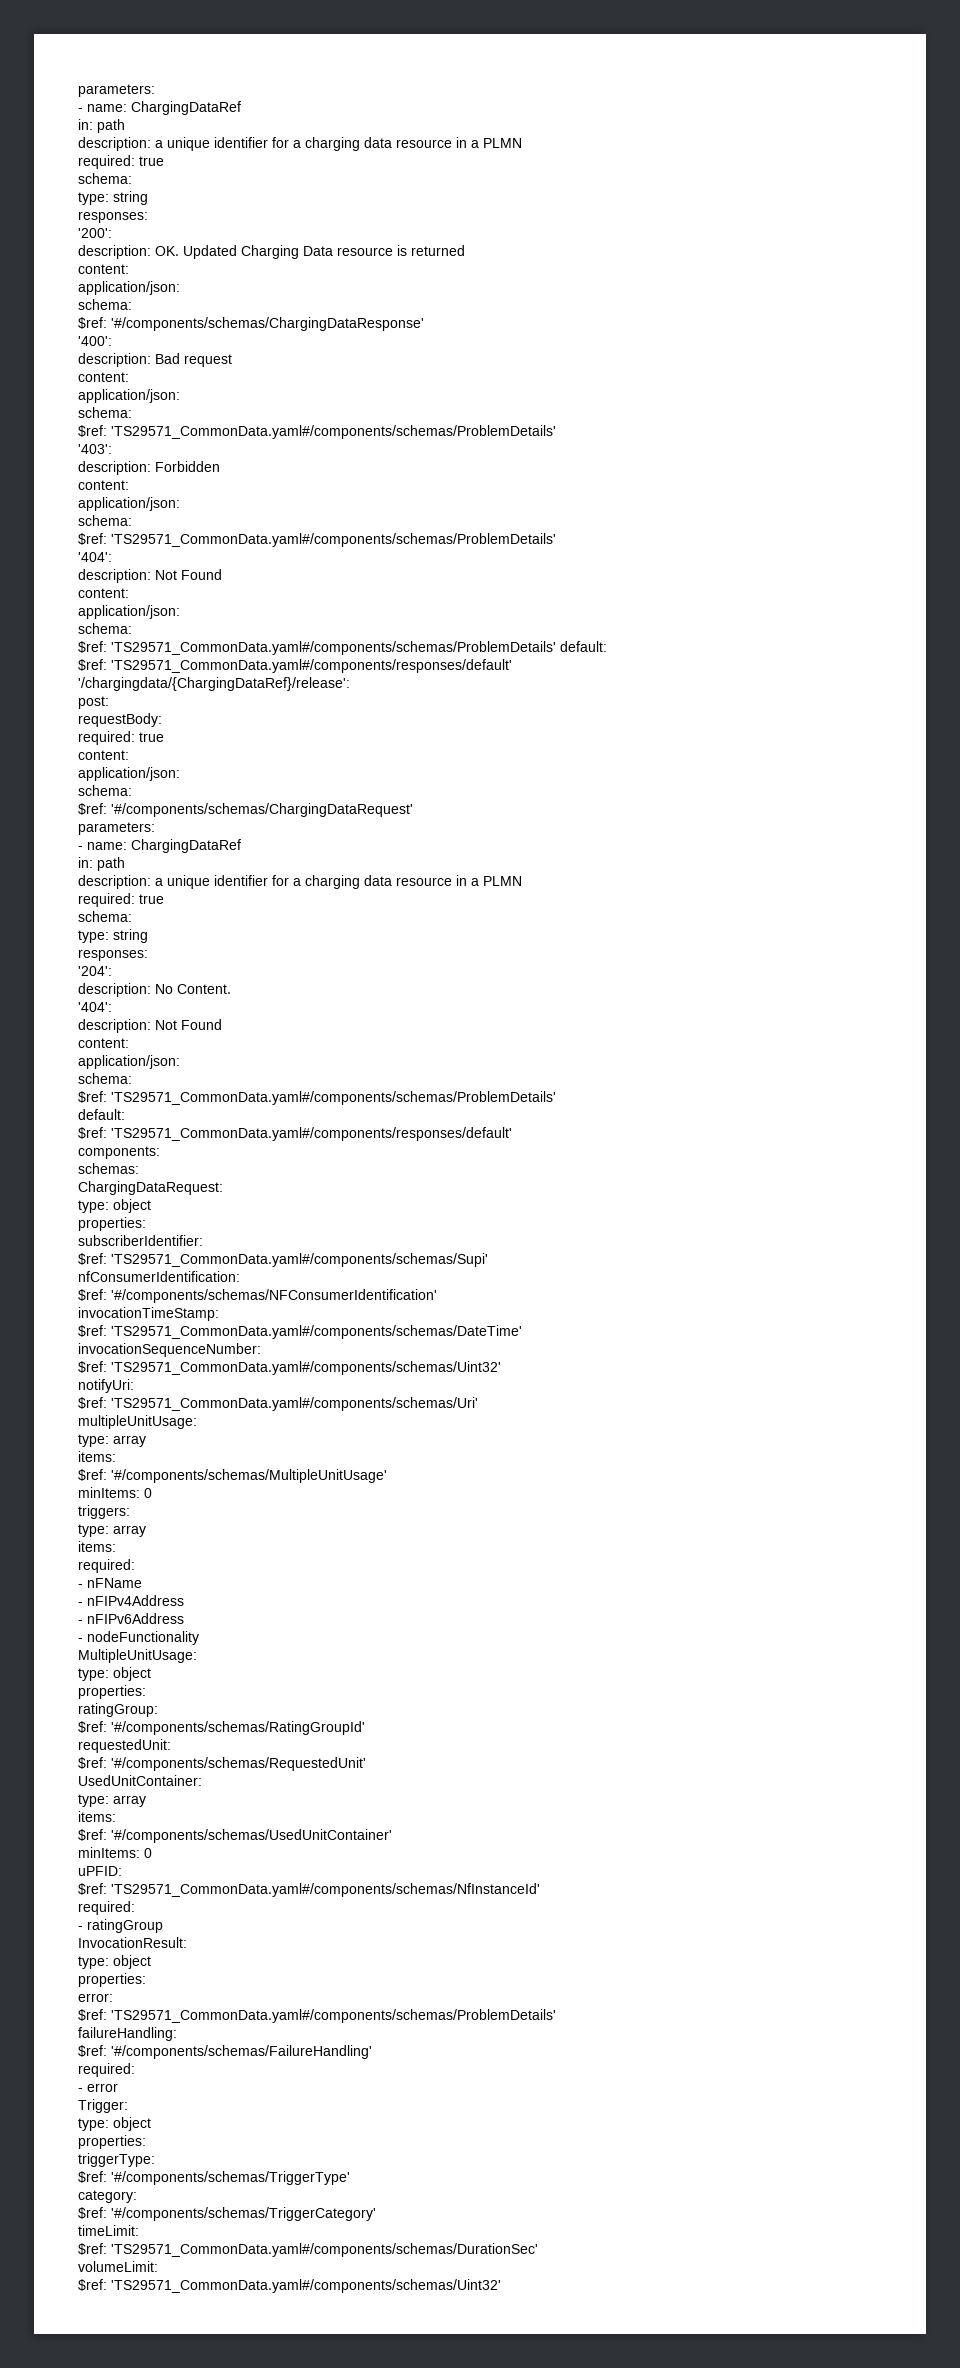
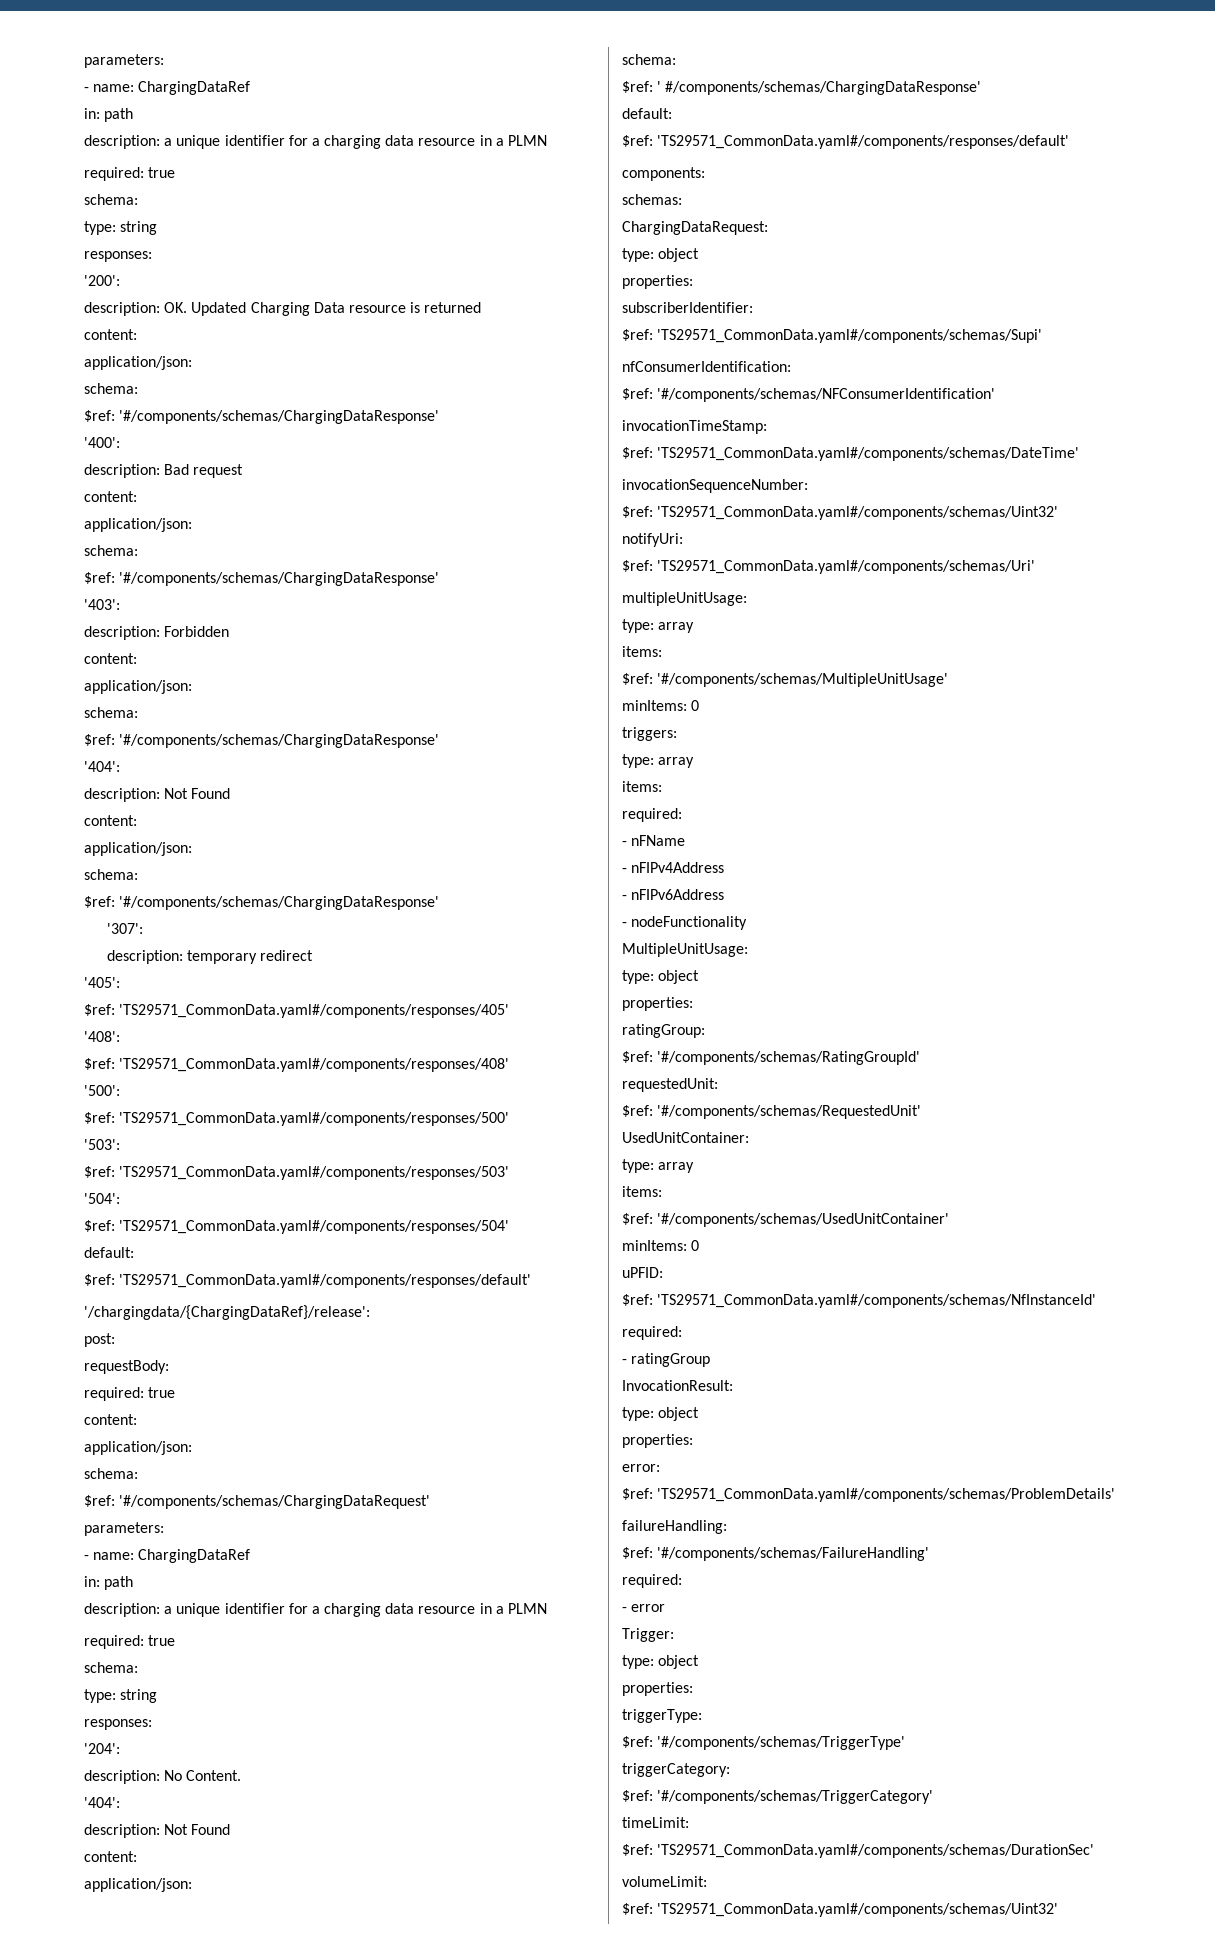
[111,425,556,439] 'TS29571_CommonData.yaml#/components/schemas/ProblemDetails' -> [119,572,440,586] '#/components/schemas/ChargingDataResponse'
[111,533,556,547] [78,552,112,562] [78,569,222,583] [78,588,129,598] [78,605,180,619] [78,623,132,634] [78,641,556,655] 'TS29571_CommonData.yaml#/components/schemas/ProblemDetails' // '404': // description: Not Found // content: // application/json: // schema: // $ref: 'TS29571_CommonData.yaml#/components/schemas/ProblemDetails' -> [119,734,440,748] [84,761,120,772] [84,788,231,802] [84,815,137,826] [84,842,192,856] [84,869,138,880] [84,896,440,910] [106,923,143,934] [106,950,314,964] [84,977,120,988] [84,1004,510,1018] [84,1031,120,1042] [84,1058,510,1072] [84,1085,120,1096] [84,1112,510,1126] [84,1139,120,1150] [84,1166,510,1180] [84,1193,120,1204] [84,1220,510,1234] '#/components/schemas/ChargingDataResponse' // '404': // description: Not Found // content: // application/json: // schema: // $ref: '#/components/schemas/ChargingDataResponse' // '307': // description: temporary redirect // '405': // $ref: 'TS29571_CommonData.yaml#/components/responses/405' // '408': // $ref: 'TS29571_CommonData.yaml#/components/responses/408' // '500': // $ref: 'TS29571_CommonData.yaml#/components/responses/500' // '503': // $ref: 'TS29571_CommonData.yaml#/components/responses/503' // '504': // $ref: 'TS29571_CommonData.yaml#/components/responses/504' //
[111,1091,556,1105] 'TS29571_CommonData.yaml#/components/schemas/ProblemDetails' -> [657,81,982,95] ' #/components/schemas/ChargingDataResponse'
[78,2190,137,2203] category: -> [622,1763,730,1777] triggerCategory:

